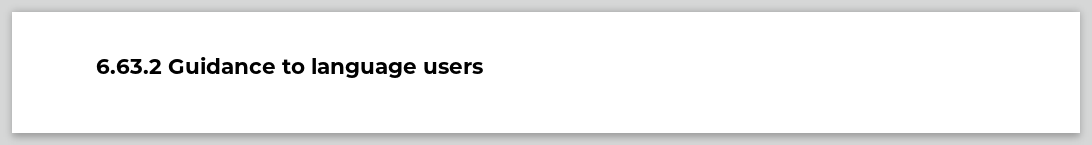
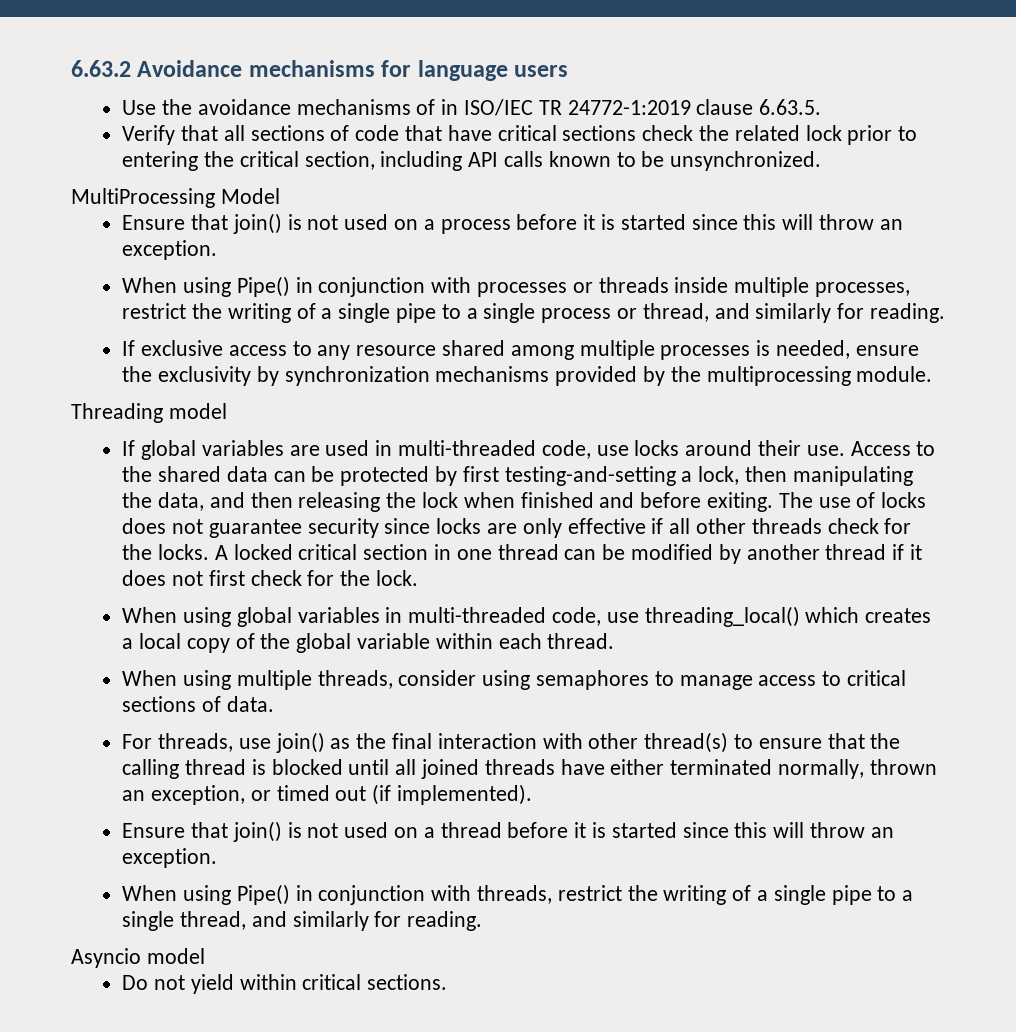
[168,57,305,74] Guidance to -> [137,60,412,77] Avoidance mechanisms for
(483, 68) none -> [122,99,822,116] [122,125,918,145] [122,151,822,171] [71,188,280,208] [122,213,903,234] [122,240,218,260] [122,276,910,297] [122,303,945,323] [122,340,919,360] [122,366,933,386] [71,403,227,423] [122,440,936,460] [122,466,913,486] [122,492,927,512] [122,518,912,538] [122,544,922,564] [122,570,418,586] [122,606,932,627] [122,633,615,653] [122,670,906,690] [122,696,274,712] [122,732,901,753] [122,759,937,779] [122,784,532,805] [122,821,894,842] [122,848,218,868] [122,884,914,905] [122,911,483,931] [71,948,205,968] [122,974,448,994] // Use the avoidance mechanisms of in ISO/IEC TR 24772-1:2019 clause 6.63.5. // Verify that all sections of code that have critical sections check the related lock prior to entering the critical section, including API calls known to be unsynchronized. // MultiProcessing Model // Ensure that join() is not used on a process before it is started since this will throw an exception. // When using Pipe() in conjunction with processes or threads inside multiple processes, restrict the writing of a single pipe to a single process or thread, and similarly for reading. // If exclusive access to any resource shared among multiple processes is needed, ensure the exclusivity by synchronization mechanisms provided by the multiprocessing module. // Threading model // If global variables are used in multi-threaded code, use locks around their use. Access to the shared data can be protected by first testing-and-setting a lock, then manipulating the data, and then releasing the lock when finished and before exiting. The use of locks does not guarantee security since locks are only effective if all other threads check for the locks. A locked critical section in one thread can be modified by another thread if it does not first check for the lock. // When using global variables in multi-threaded code, use threading_local() which creates a local copy of the global variable within each thread. // When using multiple threads, consider using semaphores to manage access to critical sections of data. // For threads, use join() as the final interaction with other thread(s) to ensure that the calling thread is blocked until all joined threads have either terminated normally, thrown an exception, or timed out (if implemented). // Ensure that join() is not used on a thread before it is started since this will throw an exception. // When using Pipe() in conjunction with threads, restrict the writing of a single pipe to a single thread, and similarly for reading. // Asyncio model // Do not yield within critical sections.

